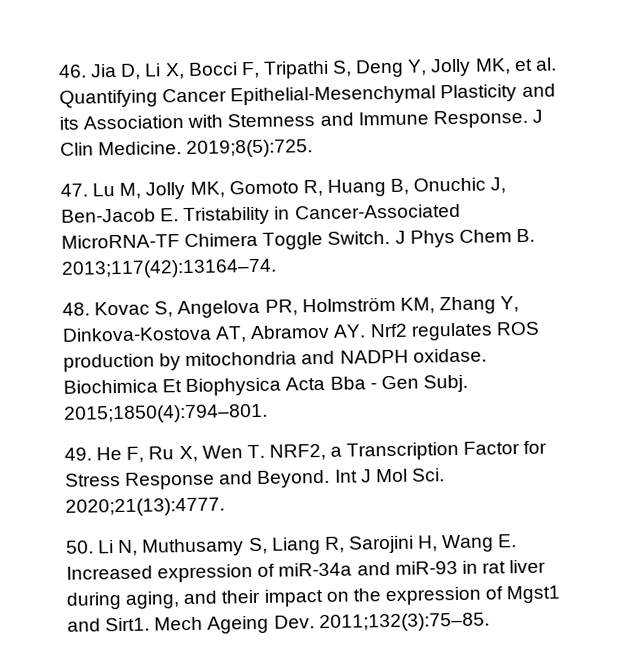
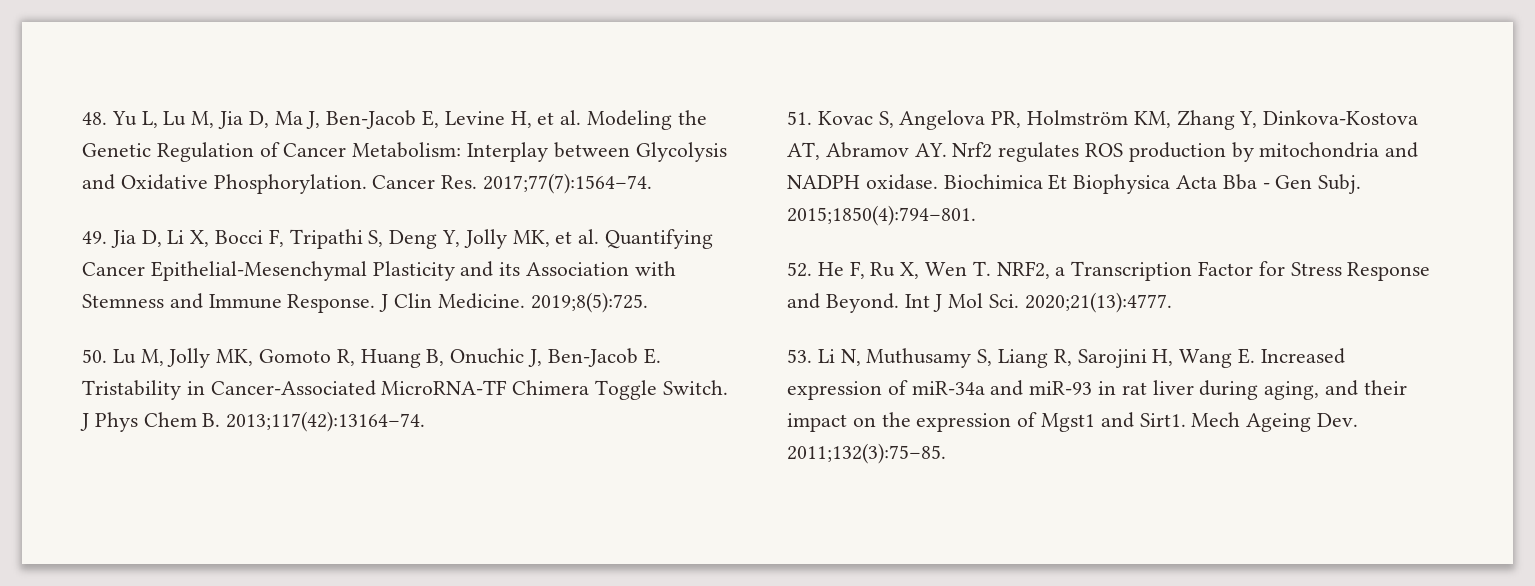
[58,64,87,78] 46. -> [82,110,707,130] [82,142,727,162] [82,173,653,194] [82,231,107,244] 48. Yu L, Lu M, Jia D, Ma J, Ben-Jacob E, Levine H, et al. Modeling the Genetic Regulation of Cancer Metabolism: Interplay between Glycolysis and Oxidative Phosphorylation. Cancer Res. 2017;77(7):1564–74. // 49.
[60,183,88,197] 47. -> [82,349,107,363] 50.
[62,302,90,316] 48. -> [787,111,812,125] 51.
[64,447,92,461] 49. -> [787,262,812,277] 52.
[66,540,94,554] 50. -> [787,349,812,363] 53.

